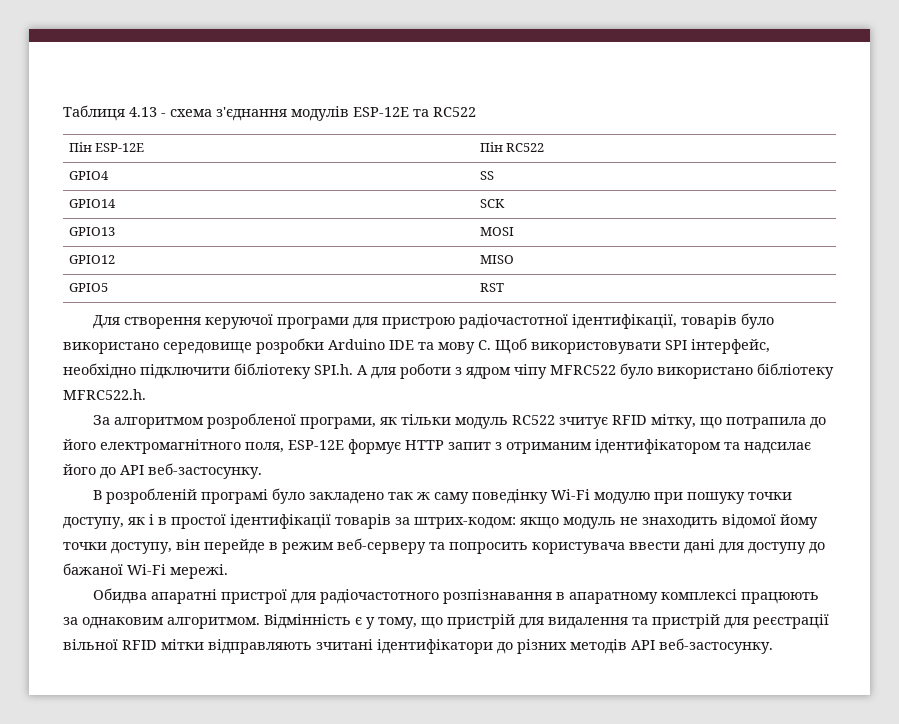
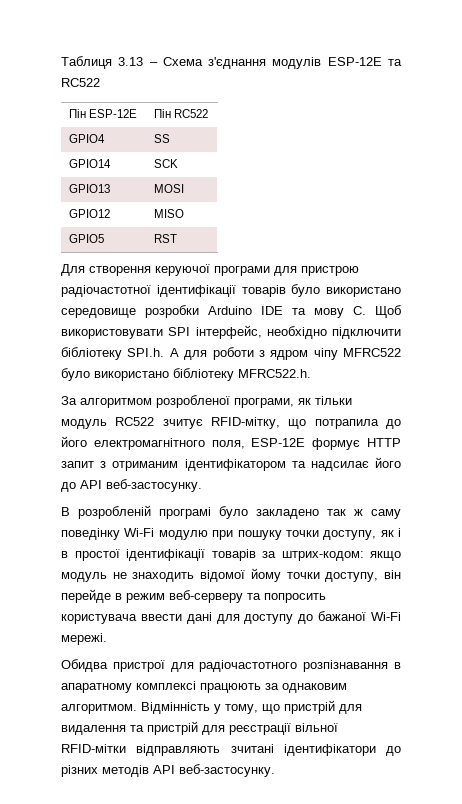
[129,107,212,117] 4.13 - схема -> [118,57,203,66] 3.13 – Схема
[572,314,678,329] ідентифікації, -> [156,285,236,297] ідентифікації
[612,414,697,429] RFID мітку, -> [211,417,280,429] RFID-мітку,
[151,589,218,604] апаратні -> (108, 665) none
[355,617,362,625] є -> (210, 708) none
[122,639,204,650] RFID мітки -> [61,744,126,753] RFID-мітки

